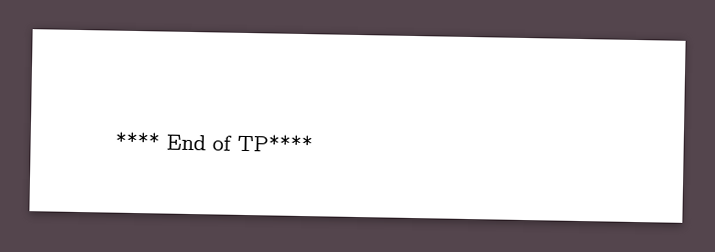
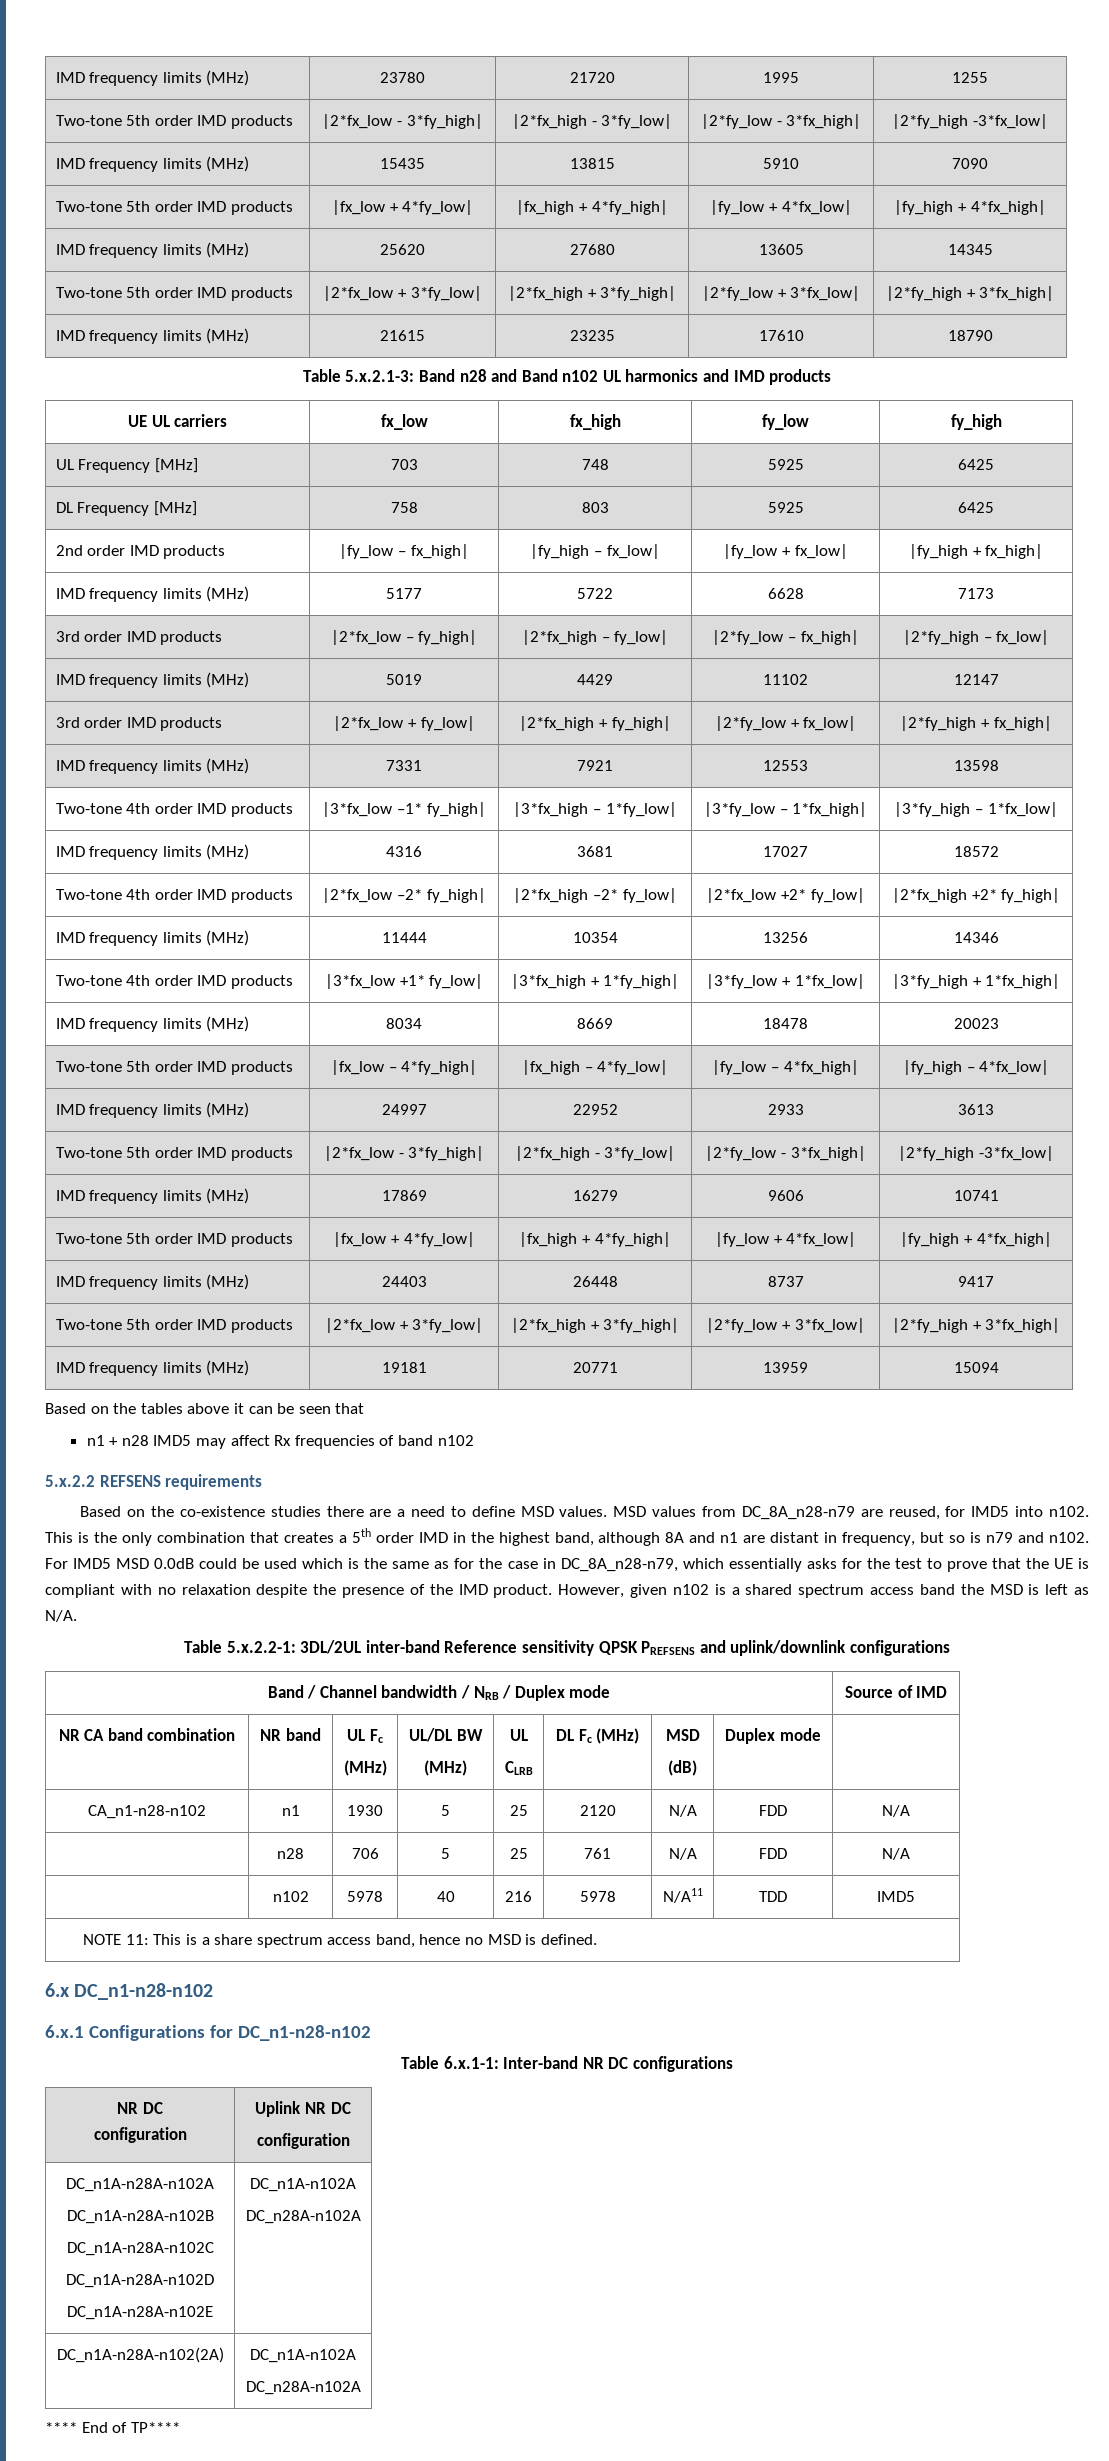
(115, 140) none -> [55,70,250,86] [380,72,425,83] [569,72,615,83] [763,72,799,83] [952,72,988,83] [55,115,293,129] [322,114,483,129] [511,114,673,129] [700,114,862,129] [892,114,1048,129] [55,156,250,172] [380,158,425,169] [569,158,615,169] [763,158,799,169] [952,158,988,169] [55,201,293,215] [331,200,474,215] [516,200,668,215] [710,200,852,215] [894,200,1046,215] [55,242,250,258] [380,244,425,255] [569,244,615,255] [758,244,804,255] [947,244,993,255] [55,287,293,301] [323,286,482,301] [507,286,677,301] [701,286,861,301] [885,286,1055,301] [55,328,250,344] [380,330,425,341] [569,330,615,341] [758,330,804,341] [947,330,993,341] [302,369,832,385] [127,414,228,427] [380,414,428,430] [569,414,621,430] [762,414,809,430] [950,414,1002,430] [55,458,198,473] [390,459,418,470] [581,459,609,470] [767,459,804,470] [958,459,994,470] [55,501,197,516] [390,502,418,513] [581,502,609,513] [767,502,804,513] [958,502,994,513] [55,545,226,559] [339,544,469,559] [530,544,660,559] [723,544,848,559] [908,544,1044,559] [55,586,250,602] [386,588,422,599] [577,588,613,599] [767,588,804,599] [958,588,994,599] [55,631,223,645] [330,630,478,645] [521,630,669,645] [712,630,859,645] [902,630,1050,645] [55,672,250,688] [386,674,422,685] [577,674,613,685] [763,674,808,685] [953,674,999,685] [55,717,223,731] [333,716,475,731] [519,716,671,731] [714,716,857,731] [900,716,1052,731] [55,758,250,774] [386,760,422,771] [577,760,613,771] [763,760,808,771] [953,760,999,771] [55,803,293,817] [322,802,486,817] [513,802,677,817] [703,802,868,817] [894,802,1058,817] [55,844,250,860] [386,846,422,857] [577,846,613,857] [763,846,808,857] [953,846,999,857] [55,889,293,903] [322,888,486,903] [513,888,677,903] [706,888,865,903] [891,888,1061,903] [55,930,250,946] [381,932,427,943] [572,932,618,943] [763,932,808,943] [953,932,999,943] [55,975,293,989] [324,974,484,989] [510,974,680,989] [706,974,865,989] [891,974,1061,989] [55,1016,250,1032] [386,1018,422,1029] [577,1018,613,1029] [763,1018,808,1029] [953,1018,999,1029] [55,1061,293,1075] [330,1060,478,1075] [521,1060,669,1075] [712,1060,859,1075] [902,1060,1050,1075] [55,1102,250,1118] [381,1104,427,1115] [572,1104,618,1115] [767,1104,804,1115] [958,1104,994,1115] [55,1147,293,1161] [323,1146,485,1161] [514,1146,676,1161] [705,1146,866,1161] [898,1146,1054,1161] [55,1188,250,1204] [381,1190,427,1201] [572,1190,618,1201] [767,1190,804,1201] [953,1190,999,1201] [55,1233,293,1247] [333,1232,475,1247] [519,1232,671,1247] [714,1232,857,1247] [900,1232,1052,1247] [55,1274,250,1290] [381,1276,427,1287] [572,1276,618,1287] [767,1276,804,1287] [958,1276,994,1287] [55,1319,293,1333] [324,1318,484,1333] [510,1318,680,1333] [706,1318,865,1333] [891,1318,1061,1333] [55,1360,250,1376] [381,1362,427,1373] [572,1362,618,1373] [763,1362,808,1373] [953,1362,999,1373] [45,1403,365,1414] [86,1435,474,1449] [45,1474,263,1490] [80,1506,1089,1520] [45,1528,1089,1546] [45,1558,1090,1572] [45,1584,1090,1598] [45,1610,77,1622] [184,1640,950,1656] [267,1685,611,1701] [844,1685,948,1698] [58,1728,236,1741] [260,1728,321,1741] [347,1729,383,1743] [343,1760,387,1776] [409,1728,483,1742] [424,1760,467,1776] [509,1729,528,1741] [504,1761,533,1775] [555,1728,640,1744] [665,1729,700,1741] [668,1760,697,1776] [725,1728,821,1744] [88,1805,206,1819] [281,1805,300,1816] [347,1805,383,1816] [441,1805,450,1816] [509,1805,528,1816] [579,1805,616,1816] [668,1805,697,1817] [759,1805,787,1816] [882,1805,910,1817] [277,1848,304,1859] [351,1848,379,1859] [441,1848,450,1859] [509,1848,528,1859] [584,1848,611,1859] [668,1848,697,1860] [759,1848,787,1859] [882,1848,910,1860] [272,1891,309,1902] [347,1891,383,1902] [436,1891,455,1902] [505,1891,532,1902] [579,1891,616,1902] [662,1888,703,1903] [759,1891,787,1902] [877,1891,915,1902] [83,1934,597,1948] [45,1983,214,2000] [45,2025,371,2041] [401,2056,733,2072] [117,2102,163,2114] [93,2127,187,2143] [255,2101,351,2117] [256,2133,350,2149] [66,2178,214,2192] [66,2210,214,2224] [66,2242,214,2256] [66,2274,214,2288] [67,2306,213,2320] [250,2178,356,2192] [245,2210,361,2224] [56,2347,224,2363] [250,2349,356,2363] [245,2381,361,2395] IMD frequency limits (MHz) | 23780 | 21720 | 1995 | 1255 // Two-tone 5th order IMD products | |2*fx_low - 3*fy_high| | |2*fx_high - 3*fy_low| | |2*fy_low - 3*fx_high| | |2*fy_high -3*fx_low| // IMD frequency limits (MHz) | 15435 | 13815 | 5910 | 7090 // Two-tone 5th order IMD products | |fx_low + 4*fy_low| | |fx_high + 4*fy_high| | |fy_low + 4*fx_low| | |fy_high + 4*fx_high| // IMD frequency limits (MHz) | 25620 | 27680 | 13605 | 14345 // Two-tone 5th order IMD products | |2*fx_low + 3*fy_low| | |2*fx_high + 3*fy_high| | |2*fy_low + 3*fx_low| | |2*fy_high + 3*fx_high| // IMD frequency limits (MHz) | 21615 | 23235 | 17610 | 18790 // Table 5.x.2.1-3: Band n28 and Band n102 UL harmonics and IMD products // UE UL carriers | fx_low | fx_high | fy_low | fy_high // UL Frequency [MHz] | 703 | 748 | 5925 | 6425 // DL Frequency [MHz] | 758 | 803 | 5925 | 6425 // 2nd order IMD products | |fy_low – fx_high| | |fy_high – fx_low| | |fy_low + fx_low| | |fy_high + fx_high| // IMD frequency limits (MHz) | 5177 | 5722 | 6628 | 7173 // 3rd order IMD products | |2*fx_low – fy_high| | |2*fx_high – fy_low| | |2*fy_low – fx_high| | |2*fy_high – fx_low| // IMD frequency limits (MHz) | 5019 | 4429 | 11102 | 12147 // 3rd order IMD products | |2*fx_low + fy_low| | |2*fx_high + fy_high| | |2*fy_low + fx_low| | |2*fy_high + fx_high| // IMD frequency limits (MHz) | 7331 | 7921 | 12553 | 13598 // Two-tone 4th order IMD products | |3*fx_low –1* fy_high| | |3*fx_high – 1*fy_low| | |3*fy_low – 1*fx_high| | |3*fy_high – 1*fx_low| // IMD frequency limits (MHz) | 4316 | 3681 | 17027 | 18572 // Two-tone 4th order IMD products | |2*fx_low –2* fy_high| | |2*fx_high –2* fy_low| | |2*fx_low +2* fy_low| | |2*fx_high +2* fy_high| // IMD frequency limits (MHz) | 11444 | 10354 | 13256 | 14346 // Two-tone 4th order IMD products | |3*fx_low +1* fy_low| | |3*fx_high + 1*fy_high| | |3*fy_low + 1*fx_low| | |3*fy_high + 1*fx_high| // IMD frequency limits (MHz) | 8034 | 8669 | 18478 | 20023 // Two-tone 5th order IMD products | |fx_low – 4*fy_high| | |fx_high – 4*fy_low| | |fy_low – 4*fx_high| | |fy_high – 4*fx_low| // IMD frequency limits (MHz) | 24997 | 22952 | 2933 | 3613 // Two-tone 5th order IMD products | |2*fx_low - 3*fy_high| | |2*fx_high - 3*fy_low| | |2*fy_low - 3*fx_high| | |2*fy_high -3*fx_low| // IMD frequency limits (MHz) | 17869 | 16279 | 9606 | 10741 // Two-tone 5th order IMD products | |fx_low + 4*fy_low| | |fx_high + 4*fy_high| | |fy_low + 4*fx_low| | |fy_high + 4*fx_high| // IMD frequency limits (MHz) | 24403 | 26448 | 8737 | 9417 // Two-tone 5th order IMD products | |2*fx_low + 3*fy_low| | |2*fx_high + 3*fy_high| | |2*fy_low + 3*fx_low| | |2*fy_high + 3*fx_high| // IMD frequency limits (MHz) | 19181 | 20771 | 13959 | 15094 // Based on the tables above it can be seen that // n1 + n28 IMD5 may affect Rx frequencies of band n102 // 5.x.2.2 REFSENS requirements // Based on the co-existence studies there are a need to define MSD values. MSD values from DC_8A_n28-n79 are reused, for IMD5 into n102. This is the only combination that creates a 5th order IMD in the highest band, although 8A and n1 are distant in frequency, but so is n79 and n102. For IMD5 MSD 0.0dB could be used which is the same as for the case in DC_8A_n28-n79, which essentially asks for the test to prove that the UE is compliant with no relaxation despite the presence of the IMD product. However, given n102 is a shared spectrum access band the MSD is left as N/A. // Table 5.x.2.2-1: 3DL/2UL inter-band Reference sensitivity QPSK PREFSENS and uplink/downlink configurations // Band / Channel bandwidth / NRB / Duplex mode | Source of IMD // NR CA band combination | NR band | UL Fc // (MHz) | UL/DL BW // (MHz) | UL // CLRB | DL Fc (MHz) | MSD // (dB) | Duplex mode | // CA_n1-n28-n102 | n1 | 1930 | 5 | 25 | 2120 | N/A | FDD | N/A // | n28 | 706 | 5 | 25 | 761 | N/A | FDD | N/A // | n102 | 5978 | 40 | 216 | 5978 | N/A11 | TDD | IMD5 // NOTE 11: This is a share spectrum access band, hence no MSD is defined. // 6.x DC_n1-n28-n102 // 6.x.1 Configurations for DC_n1-n28-n102 // Table 6.x.1-1: Inter-band NR DC configurations // NR DC // configuration | Uplink NR DC // configuration // DC_n1A-n28A-n102A // DC_n1A-n28A-n102B // DC_n1A-n28A-n102C // DC_n1A-n28A-n102D // DC_n1A-n28A-n102E | DC_n1A-n102A // DC_n28A-n102A // DC_n1A-n28A-n102(2A) | DC_n1A-n102A // DC_n28A-n102A //

